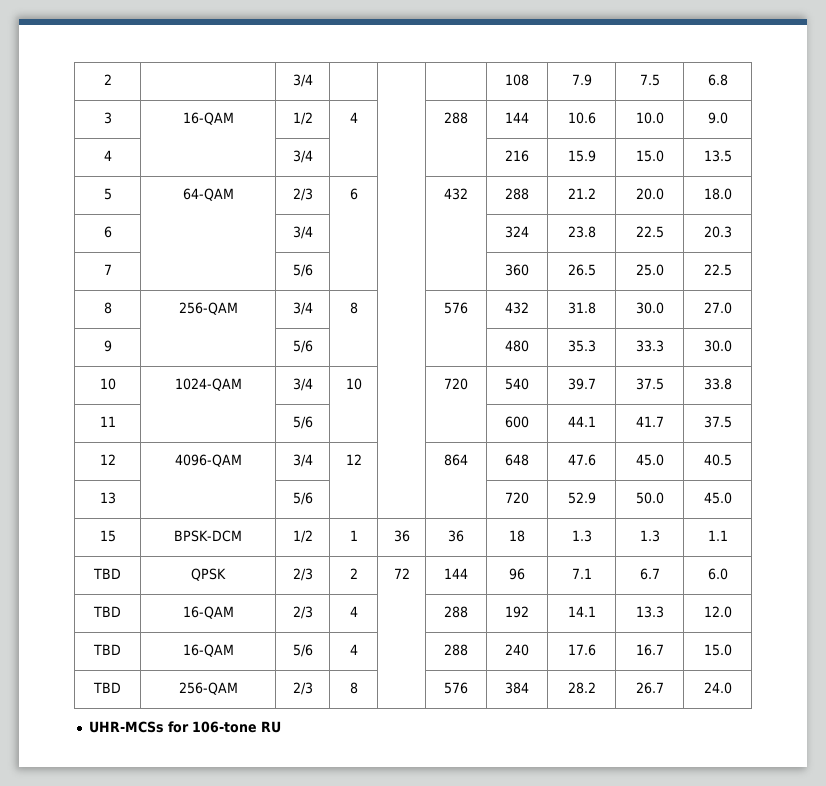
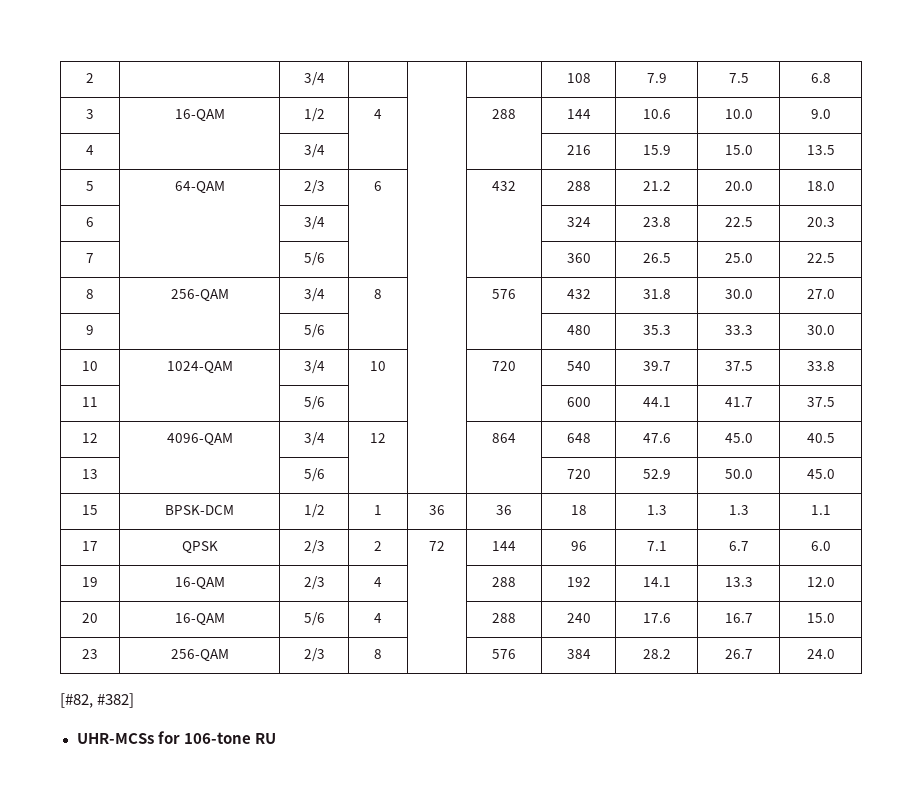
[93,568,121,579] TBD -> [82,541,98,551] 17
[93,606,121,617] TBD -> [82,577,98,587] 19
[93,644,121,655] TBD -> [82,613,98,623] 20
[93,682,121,693] TBD -> [82,649,98,659] 23
(732, 688) none -> [60,693,135,708] // [#82, #382]

